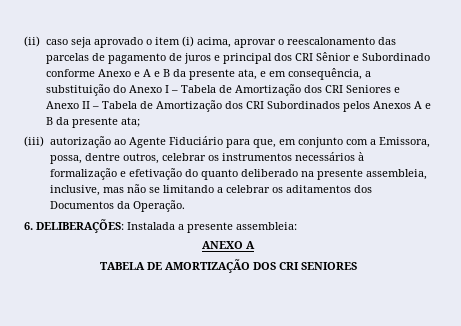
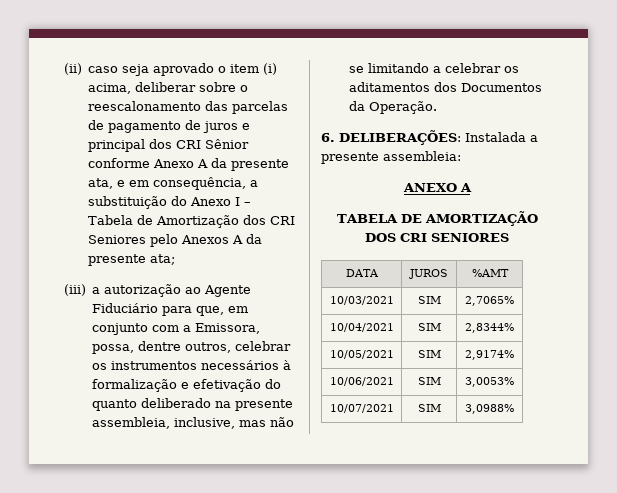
[233,39,276,48] aprovar -> [135,82,237,92] deliberar sobre
[352,53,430,61] [45,69,170,77] e Subordinado conforme Anexo e A e B -> [88,158,209,168] conforme Anexo A
[393,87,400,93] [45,100,431,112] [45,117,53,125] e Anexo II – Tabela de Amortização dos CRI Subordinados pelos Anexos A e B -> [150,234,244,247] pelo Anexos A
(44, 141) none -> [92,287,101,294] a
(357, 266) none -> [345,269,379,277] [409,269,448,279] [471,269,509,277] [329,296,394,305] [417,296,441,304] [465,296,514,306] [329,323,394,332] [417,323,441,331] [465,323,514,333] [329,350,394,359] [417,350,441,358] [465,350,514,360] [329,377,394,386] [417,377,441,385] [465,377,514,387] [329,404,394,413] [417,404,441,412] [465,404,514,414] // DATA | JUROS | %AMT // 10/03/2021 | SIM | 2,7065% // 10/04/2021 | SIM | 2,8344% // 10/05/2021 | SIM | 2,9174% // 10/06/2021 | SIM | 3,0053% // 10/07/2021 | SIM | 3,0988%

